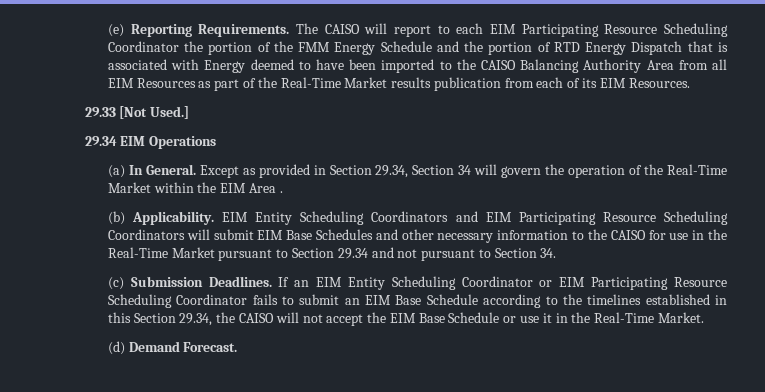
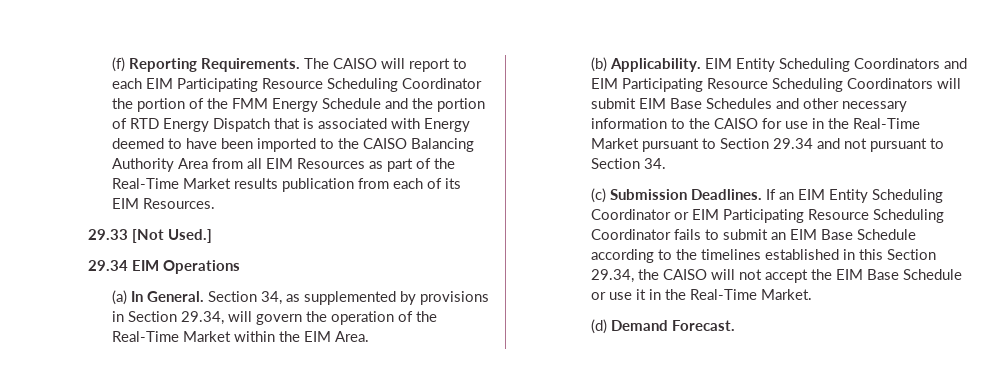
[107,24,124,37] (e) -> [111,57,125,72] (f)
[199,164,310,178] Except as provided -> [207,291,489,305] Section 34, as supplemented by provisions
[412,165,472,175] Section 34 -> (224, 318) none
[248,183,283,193] Area . -> [334,331,369,342] Area.

